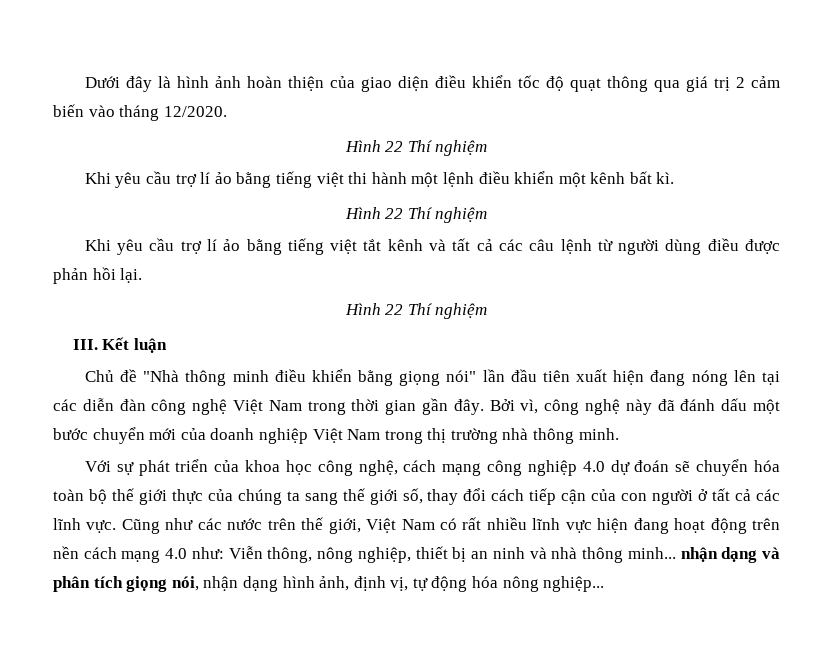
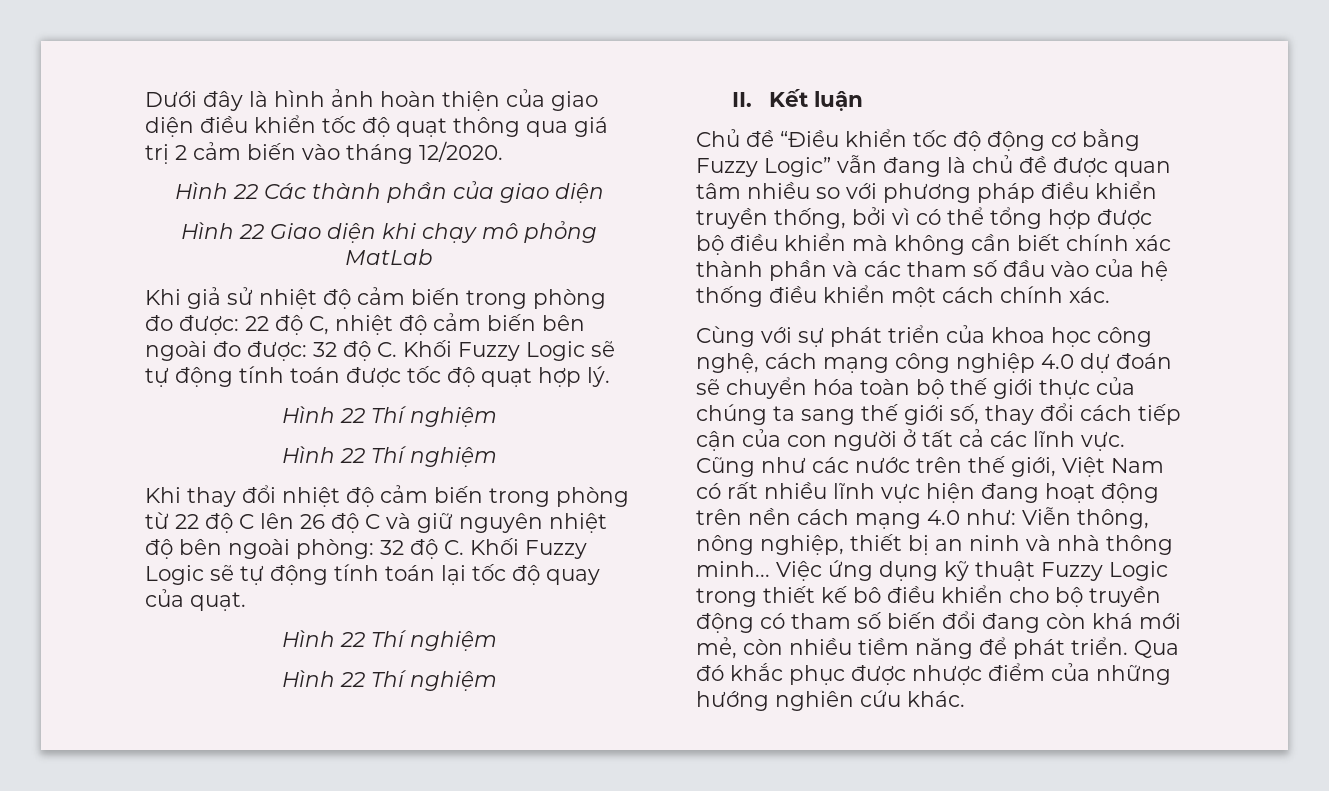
[407,140,488,156] [84,171,675,188] [344,207,488,223] [84,238,780,255] [53,267,143,284] [344,303,488,319] [72,339,98,350] Thí nghiệm // Khi yêu cầu trợ lí ảo bằng tiếng việt thi hành một lệnh điều khiển một kênh bất kì. // Hình 22 Thí nghiệm // Khi yêu cầu trợ lí ảo bằng tiếng việt tắt kênh và tất cả các câu lệnh từ người dùng điều được phản hồi lại. // Hình 22 Thí nghiệm // III. -> [263,181,604,203] [181,221,597,243] [345,249,433,265] [145,287,606,309] [145,313,585,335] [145,340,615,361] [145,366,610,387] [281,406,497,427] [281,446,497,467] [145,485,629,507] [145,512,607,533] [145,538,587,559] [145,564,600,585] [145,589,246,611] [281,630,497,651] [281,670,497,691] [732,92,753,107] Các thành phần của giao diện // Hình 22 Giao diện khi chạy mô phỏng MatLab // Khi giả sử nhiệt độ cảm biến trong phòng đo được: 22 độ C, nhiệt độ cảm biến bên ngoài đo được: 32 độ C. Khối Fuzzy Logic sẽ tự động tính toán được tốc độ quạt hợp lý. // Hình 22 Thí nghiệm // Hình 22 Thí nghiệm // Khi thay đổi nhiệt độ cảm biến trong phòng từ 22 độ C lên 26 độ C và giữ nguyên nhiệt độ bên ngoài phòng: 32 độ C. Khối Fuzzy Logic sẽ tự động tính toán lại tốc độ quay của quạt. // Hình 22 Thí nghiệm // Hình 22 Thí nghiệm // II.
[143,369,780,386] [53,398,780,415] [53,427,619,444] [84,460,111,472] "Nhà thông minh điều khiển bằng giọng nói" lần đầu tiên xuất hiện đang nóng lên tại các diễn đàn công nghệ Việt Nam trong thời gian gần đây. Bởi vì, công nghệ này đã đánh dấu một bước chuyển mới của doanh nghiệp Việt Nam trong thị trường nhà thông minh. // Với -> [780,129,1140,151] [696,155,1171,177] [696,181,1157,203] [696,207,1152,229] [696,233,1171,255] [696,259,1168,281] [696,285,1110,307] [696,326,792,347] “Điều khiển tốc độ động cơ bằng Fuzzy Logic” vẫn đang là chủ đề được quan tâm nhiều so với phương pháp điều khiển truyền thống, bởi vì có thể tổng hợp được bộ điều khiển mà không cần biết chính xác thành phần và các tham số đầu vào của hệ thống điều khiển một cách chính xác. // Cùng với
[680,547,780,563] [53,576,605,592] nhận dạng và phân tích giọng nói, nhận dạng hình ảnh, định vị, tự động hóa nông nghiệp... -> [776,560,1168,581] [696,585,1161,607] [696,611,1181,633] [696,637,1179,659] [696,663,1171,685] [696,690,965,711] Việc ứng dụng kỹ thuật Fuzzy Logic trong thiết kế bô điều khiển cho bộ truyền động có tham số biến đổi đang còn khá mới mẻ, còn nhiều tiềm năng để phát triển. Qua đó khắc phục được nhược điểm của những hướng nghiên cứu khác.

